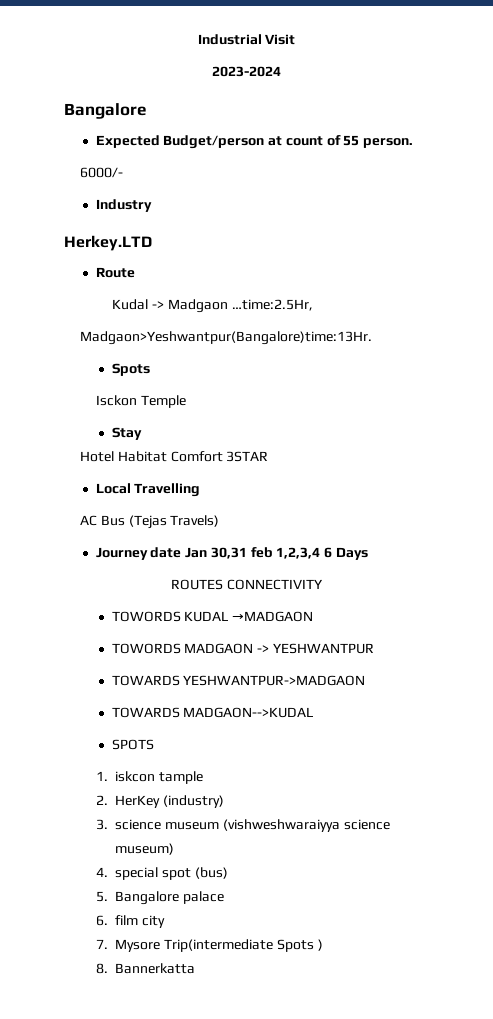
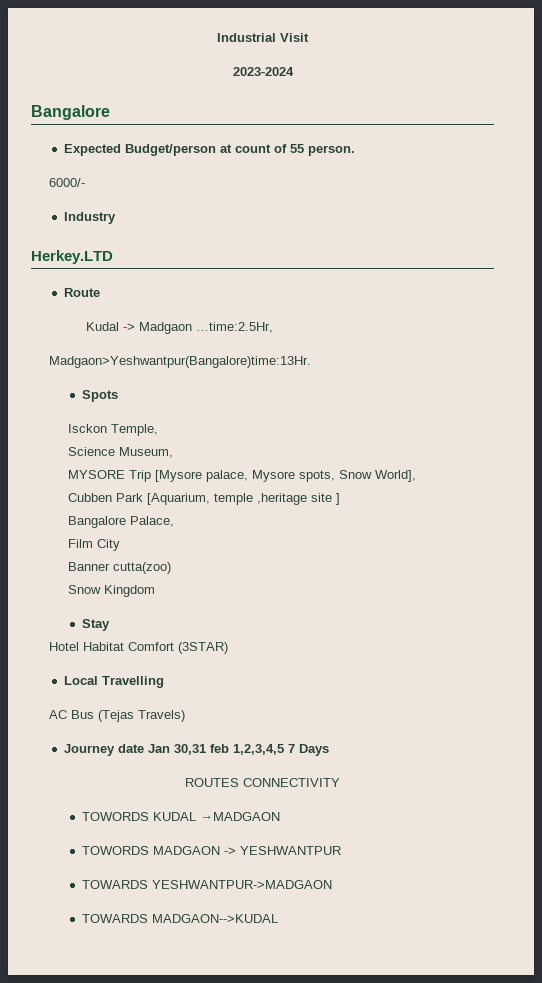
[141,395,187,408] Temple -> [110,424,158,436] [67,447,173,458] [67,470,416,482] [67,493,340,505] [67,516,174,528] [67,539,120,551] [67,562,171,574] [67,585,155,597] Temple, // Science Museum, // MYSORE Trip [Mysore palace, Mysore spots, Snow World], // Cubben Park [Aquarium, temple ,heritage site ] // Bangalore Palace, // Film City // Banner cutta(zoo) // Snow Kingdom
[226,451,269,462] 3STAR -> [178,642,229,654] (3STAR)
[276,547,333,559] 1,2,3,4 6 -> [232,744,295,755] 1,2,3,4,5 7
[111,739,154,750] [96,771,204,784] [96,795,225,808] [96,819,390,832] [115,843,175,855] [96,867,228,880] [96,891,225,905] [96,915,166,928] [96,939,323,952] [96,963,196,974] // SPOTS // 1. iskcon tample // 2. HerKey (industry) // 3. science museum (vishweshwaraiyya science museum) // 4. special spot (bus) // 5. Bangalore palace // 6. film city // 7. Mysore Trip(intermediate Spots ) // 8. Bannerkatta -> (278, 918) none

